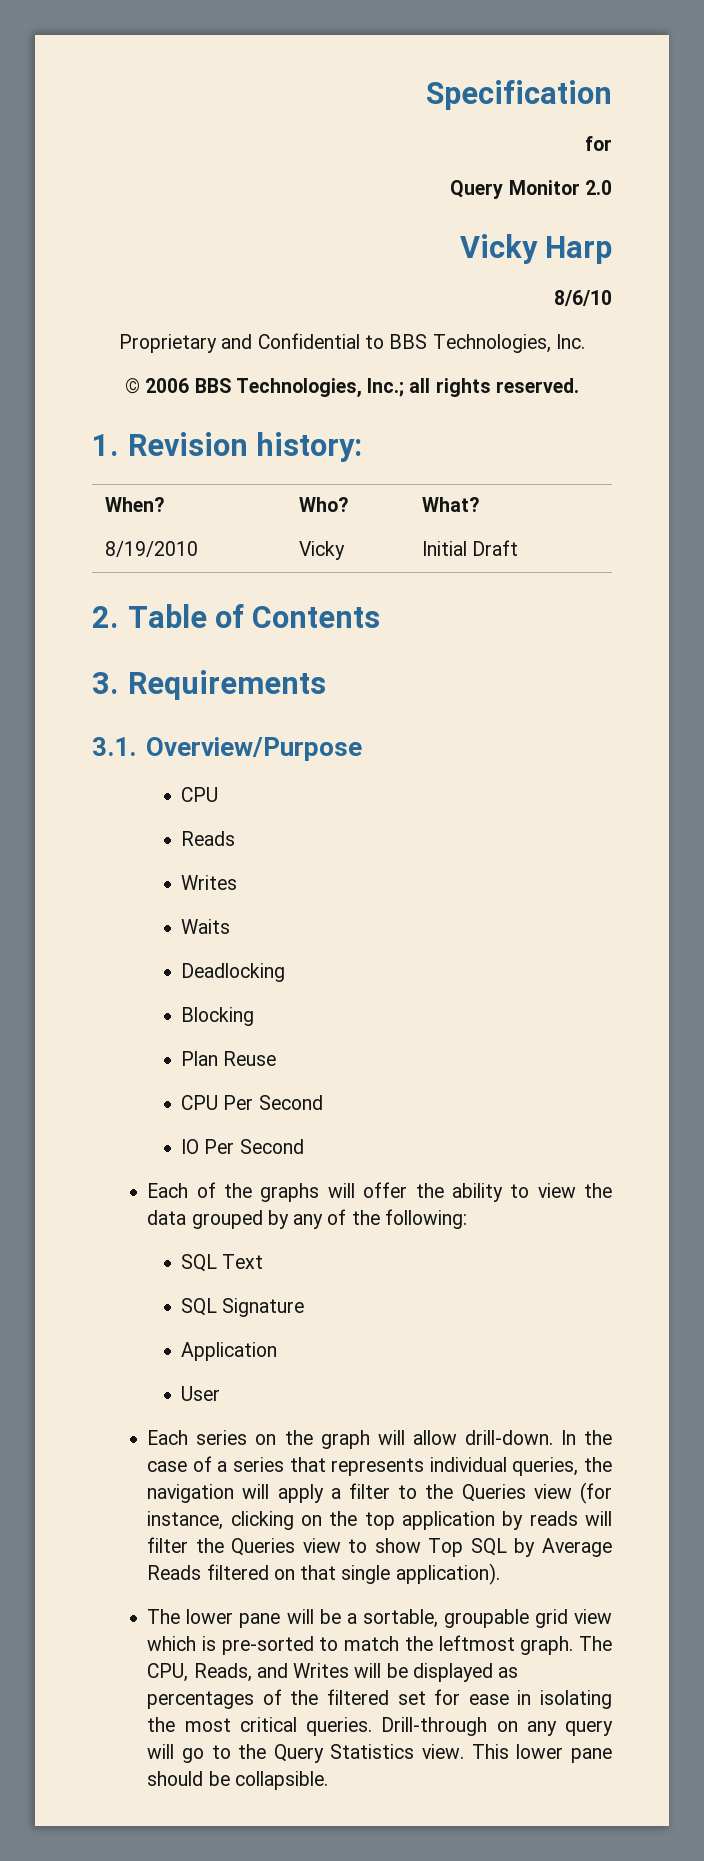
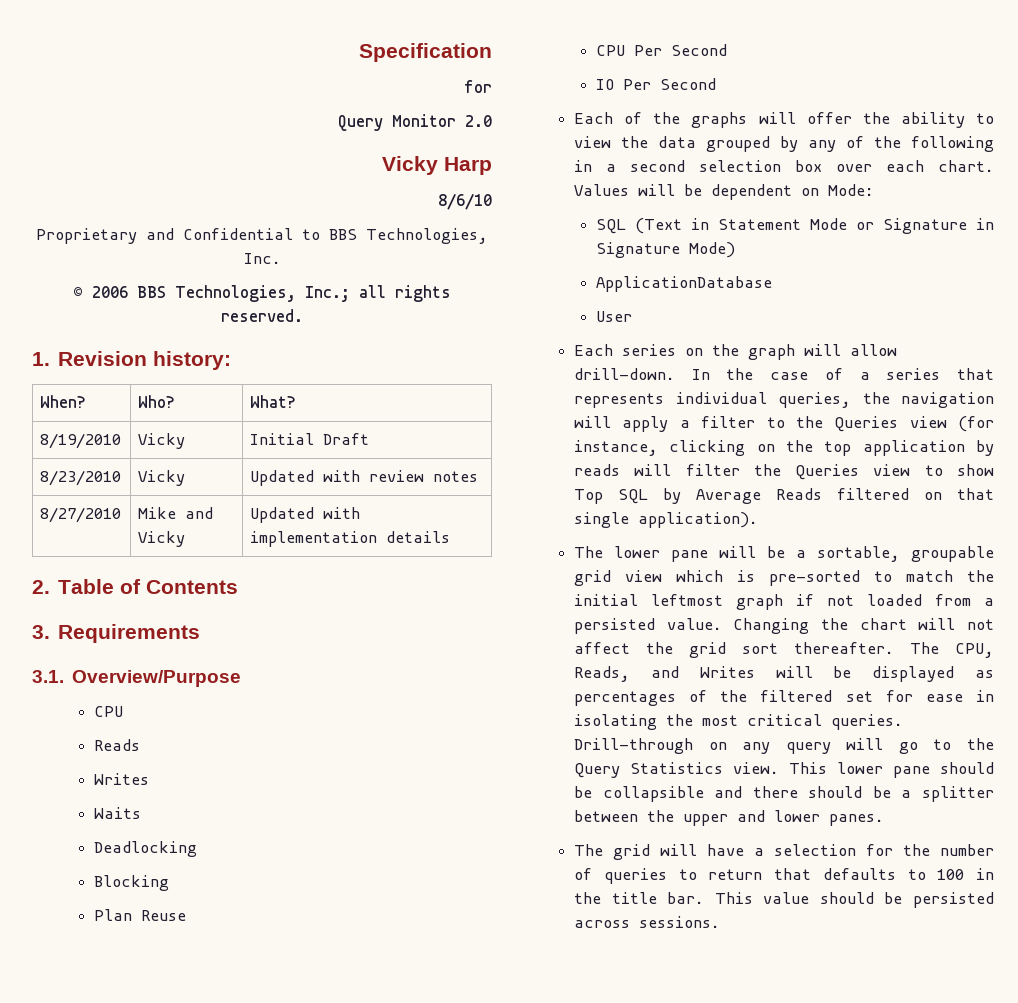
(519, 548) none -> [40,470,122,486] [138,470,186,486] [250,470,479,486] [40,507,122,523] [138,507,214,519] [138,531,186,547] [250,507,361,523] [250,531,451,547] // 8/23/2010 | Vicky | Updated with review notes // 8/27/2010 | Mike and Vicky | Updated with implementation details
[384,1209,467,1229] [181,1254,264,1272] [181,1298,305,1317] [181,1342,278,1361] following: // SQL Text // SQL Signature // Application -> [911,136,995,152] [574,160,994,172] [574,184,875,200] [595,218,994,234] [595,242,735,258] [595,276,772,292] following in a second selection box over each chart. Values will be dependent on Mode: // SQL (Text in Statement Mode or Signature in Signature Mode) // ApplicationDatabase
[438,1635,574,1655] leftmost graph. -> [574,594,994,610] [574,618,994,634] [574,642,895,658] initial leftmost graph if not loaded from a persisted value. Changing the chart will not affect the grid sort thereafter.
[234,1771,328,1790] collapsible. -> [602,786,994,802] [574,810,885,826] [574,844,995,860] [574,868,995,884] [574,892,994,908] [574,916,721,928] collapsible and there should be a splitter between the upper and lower panes. // The grid will have a selection for the number of queries to return that defaults to 100 in the title bar. This value should be persisted across sessions.

